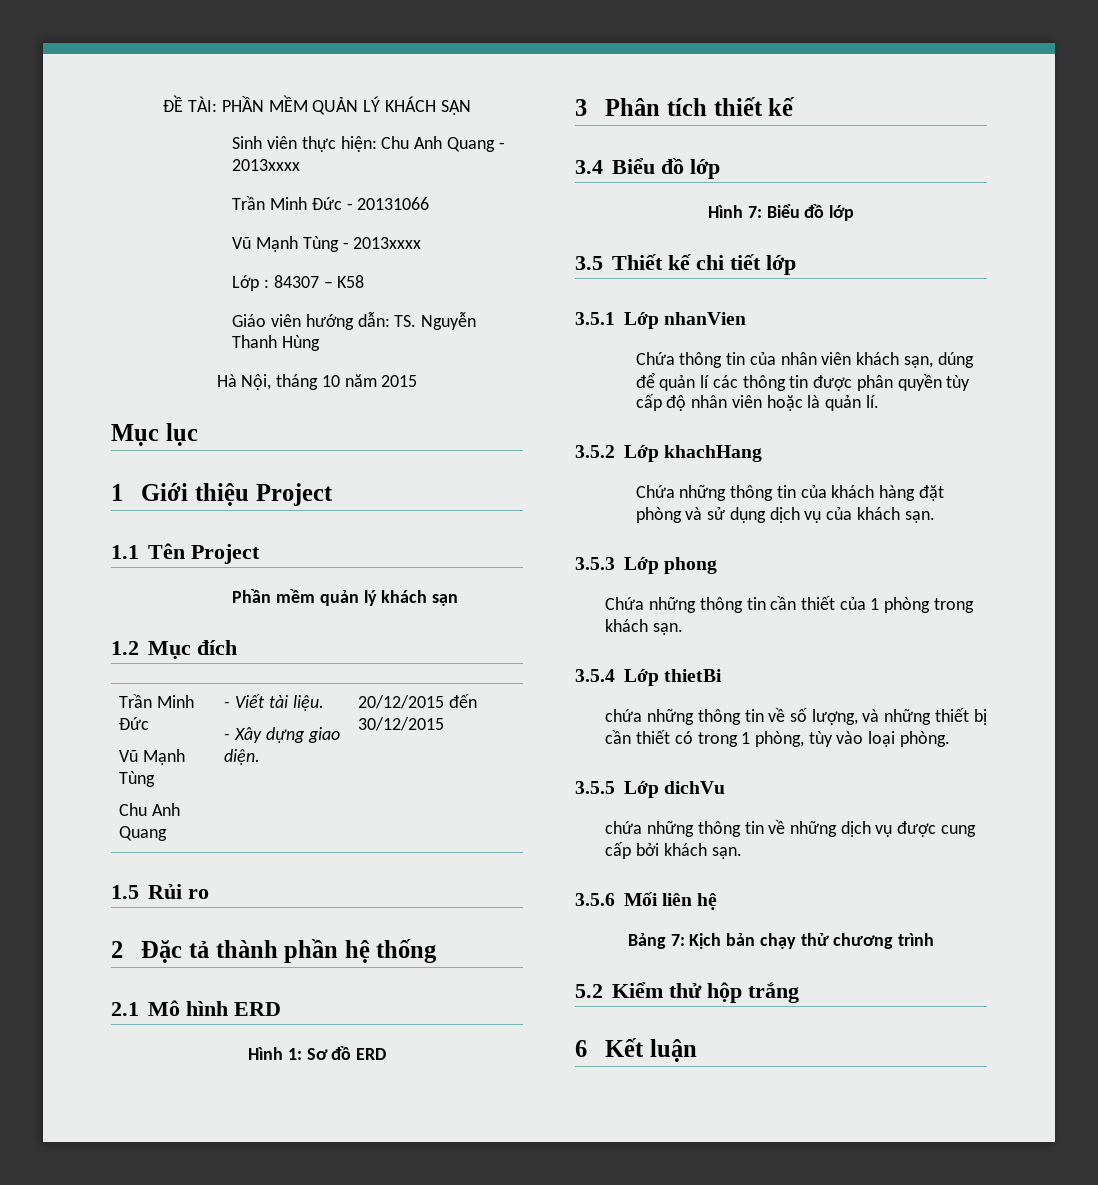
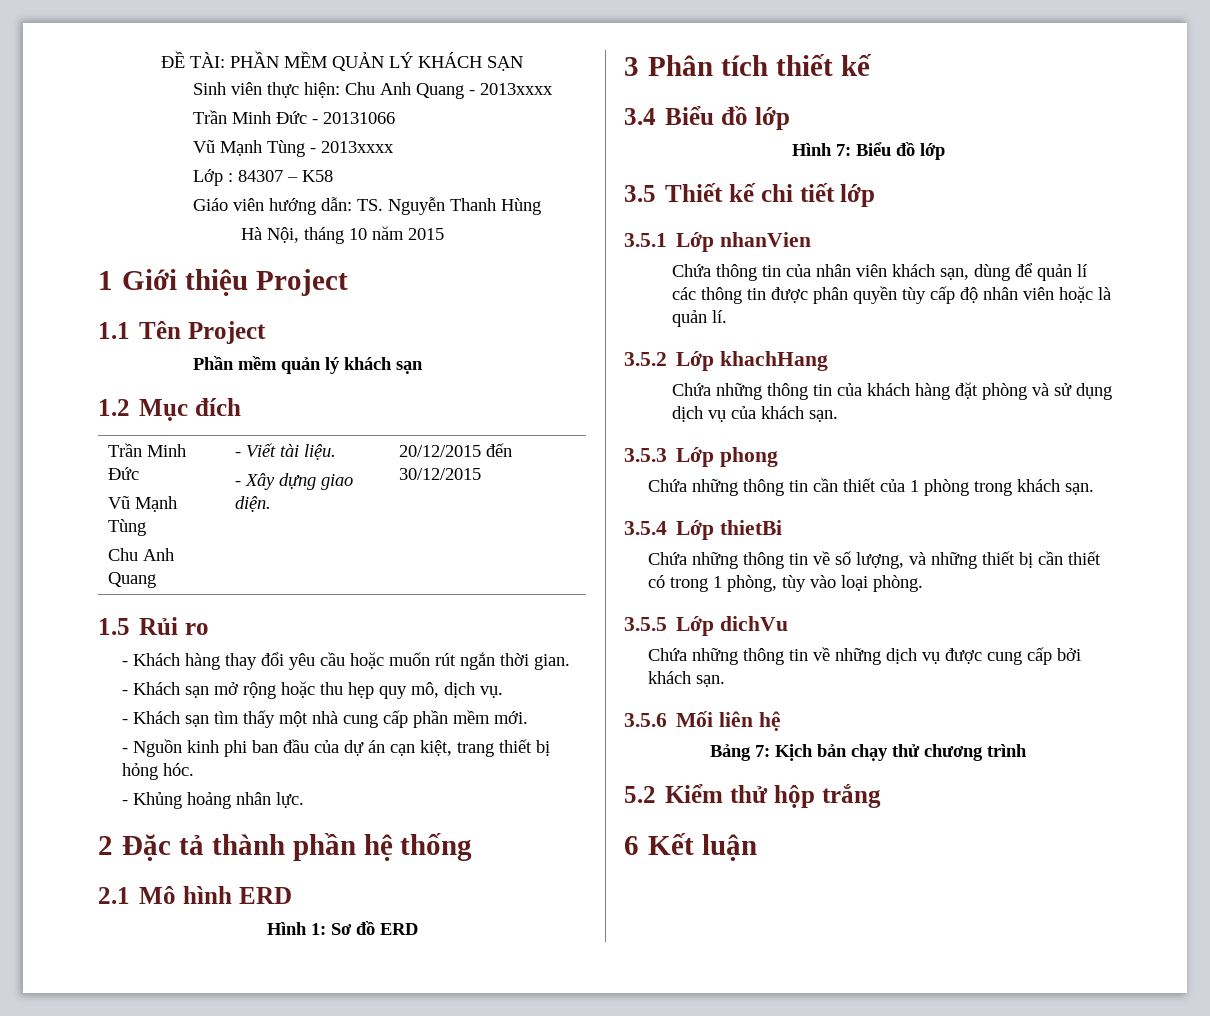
[111,423,198,446] // Mục lục -> (444, 234) none
(209, 894) none -> [121,652,570,670] [121,681,503,699] [121,710,528,728] [121,739,550,757] [121,763,194,780] [121,792,304,809] // - Khách hàng thay đổi yêu cầu hoặc muốn rút ngắn thời gian. // - Khách sạn mở rộng hoặc thu hẹp quy mô, dịch vụ. // - Khách sạn tìm thấy một nhà cung cấp phần mềm mới. // - Nguồn kinh phi ban đầu của dự án cạn kiệt, trang thiết bị hỏng hóc. // - Khủng hoảng nhân lực.
[937,352,974,368] dúng -> [973,264,1010,281] dùng
[605,709,643,722] chứa -> [647,552,687,565] Chứa
[605,821,643,834] chứa -> [647,648,687,661] Chứa

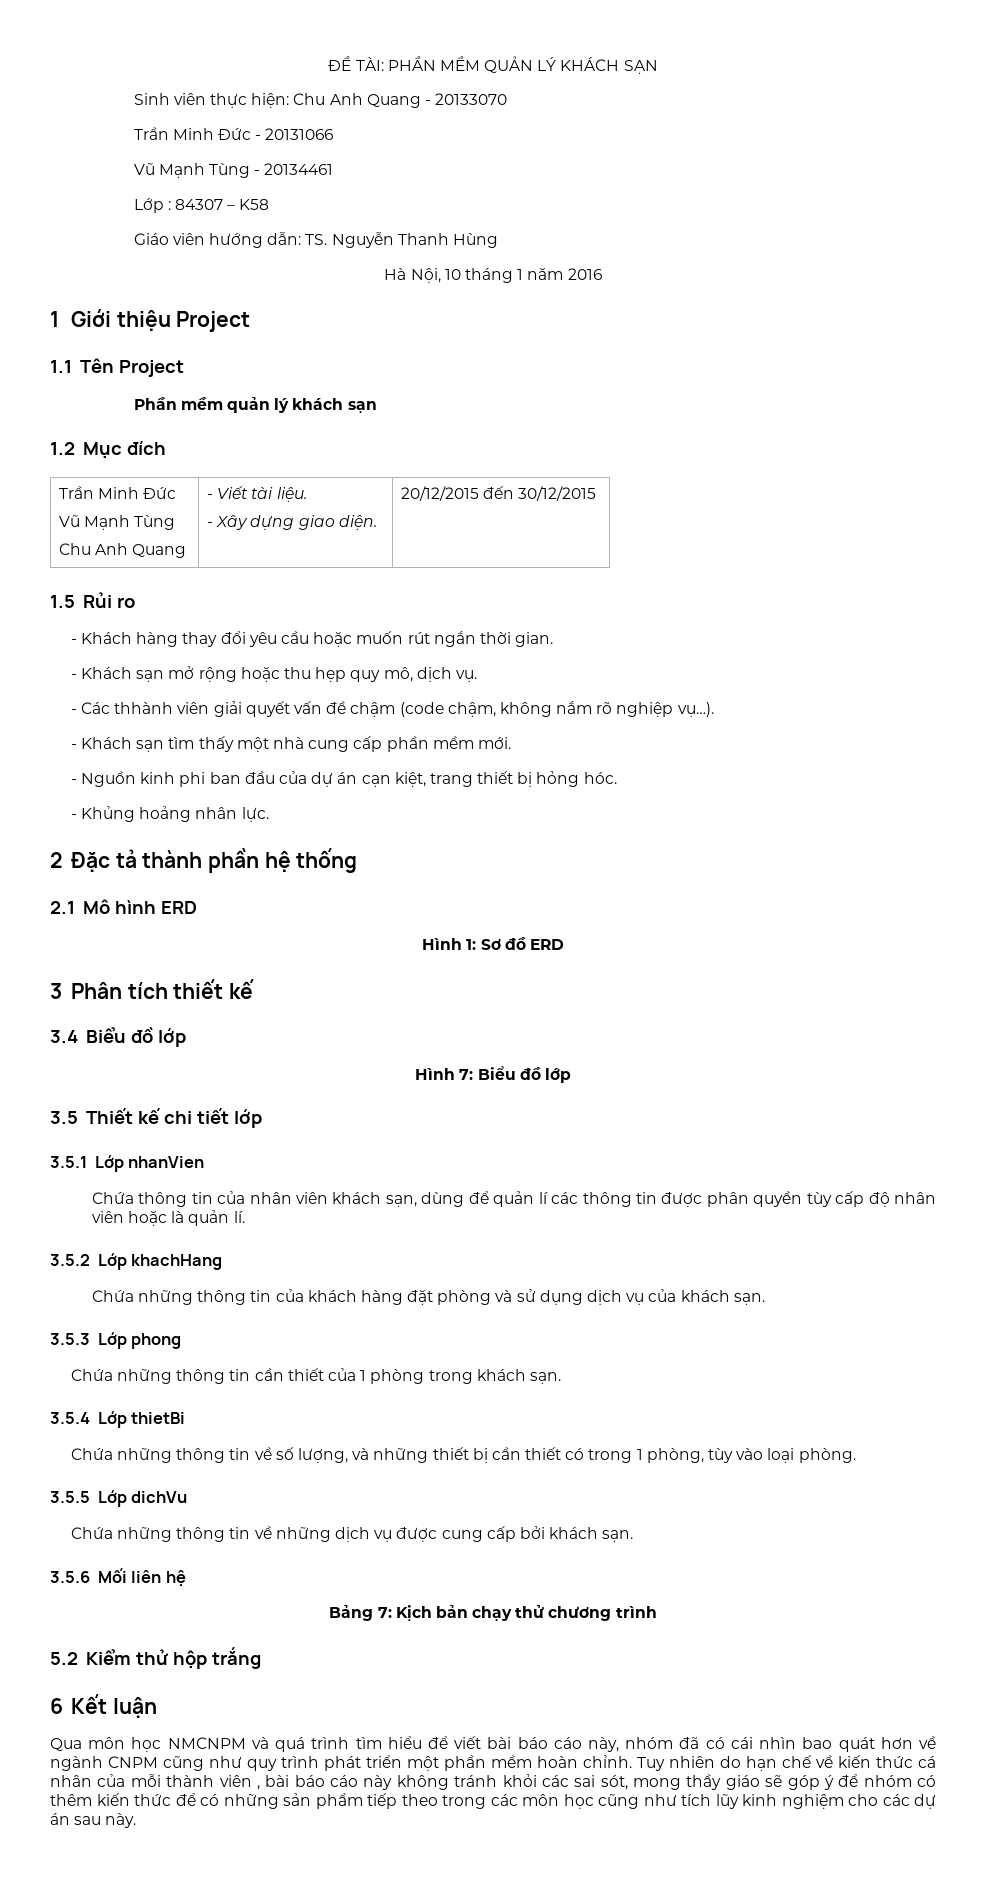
[480,83,554,95] 2013xxxx -> [435,93,508,105] 20133070
[321,141,395,153] 2013xxxx -> [264,163,334,175] 20134461
[303,226,444,244] tháng 10 năm 2015 -> [444,268,602,283] 10 tháng 1 năm 2016
(503, 692) none -> [70,701,714,717] // - Các thhành viên giải quyết vấn đề chậm (code chậm, không nắm rõ nghiệp vụ…).
(758, 847) none -> [50,1736,937,1752] [50,1755,936,1771] [50,1774,936,1790] [50,1793,936,1809] [50,1813,137,1828] // Qua môn học NMCNPM và quá trình tìm hiểu để viết bài báo cáo này, nhóm đã có cái nhìn bao quát hơn về ngành CNPM cũng như quy trình phát triển một phần mềm hoàn chỉnh. Tuy nhiên do hạn chế về kiến thức cá nhân của mỗi thành viên , bài báo cáo này không tránh khỏi các sai sót, mong thầy giáo sẽ góp ý để nhóm có thêm kiến thức để có những sản phẩm tiếp theo trong các môn học cũng như tích lũy kinh nghiệm cho các dự án sau này.

